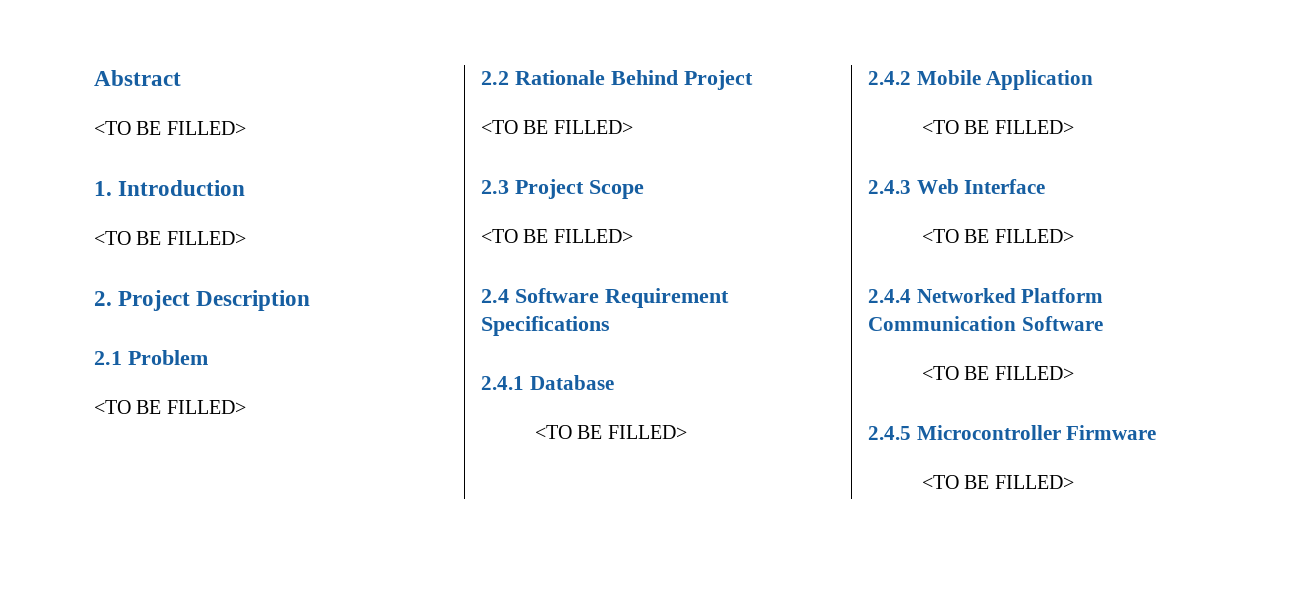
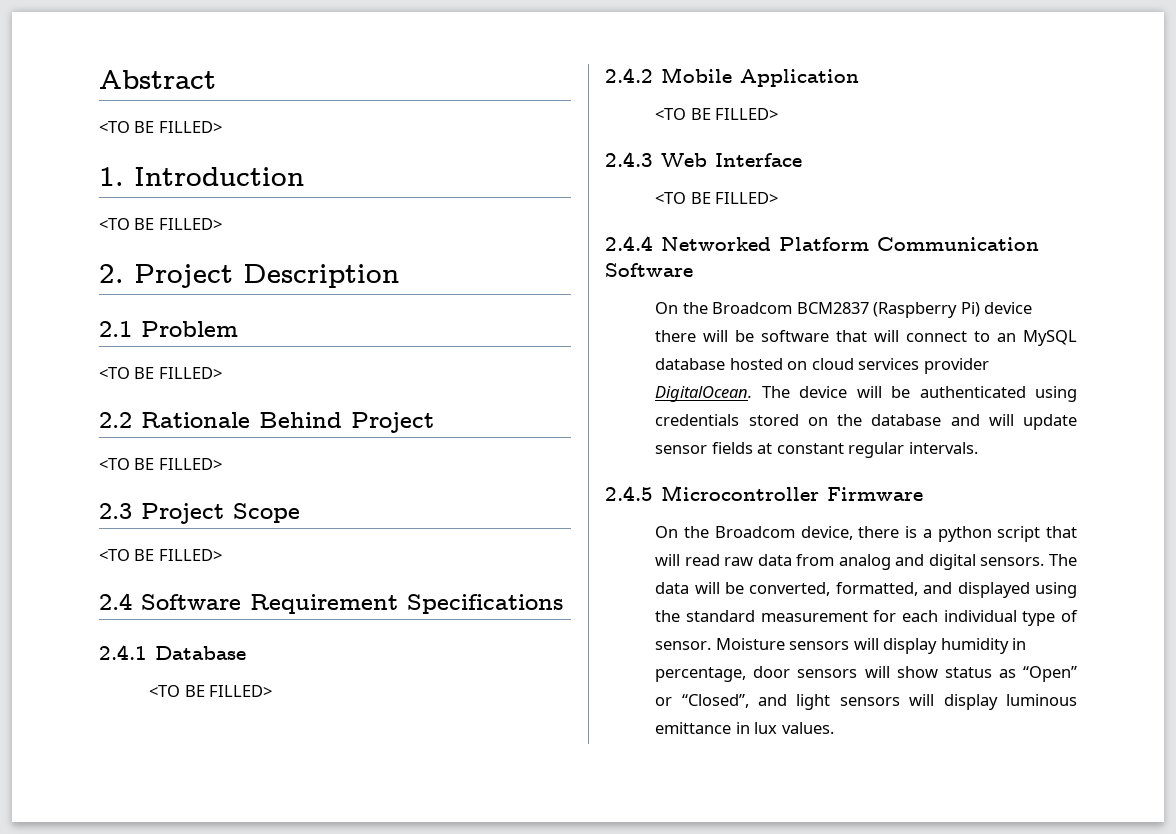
[921,366,1074,380] [868,425,1157,440] [921,475,1074,489] <TO BE FILLED> // 2.4.5 Microcontroller Firmware // <TO BE FILLED> -> [655,302,1033,318] [655,330,1077,346] [655,358,989,374] [655,386,1077,402] [655,414,1077,430] [655,442,978,458] [605,485,923,501] [655,526,1077,542] [655,554,1077,570] [655,582,1077,598] [655,610,1078,626] [655,638,1027,654] [655,666,1077,682] [655,694,1077,710] [655,722,834,734] On the Broadcom BCM2837 (Raspberry Pi) device there will be software that will connect to an MySQL database hosted on cloud services provider DigitalOcean. The device will be authenticated using credentials stored on the database and will update sensor fields at constant regular intervals. // 2.4.5 Microcontroller Firmware // On the Broadcom device, there is a python script that will read raw data from analog and digital sensors. The data will be converted, formatted, and displayed using the standard measurement for each individual type of sensor. Moisture sensors will display humidity in percentage, door sensors will show status as “Open” or “Closed”, and light sensors will display luminous emittance in lux values.

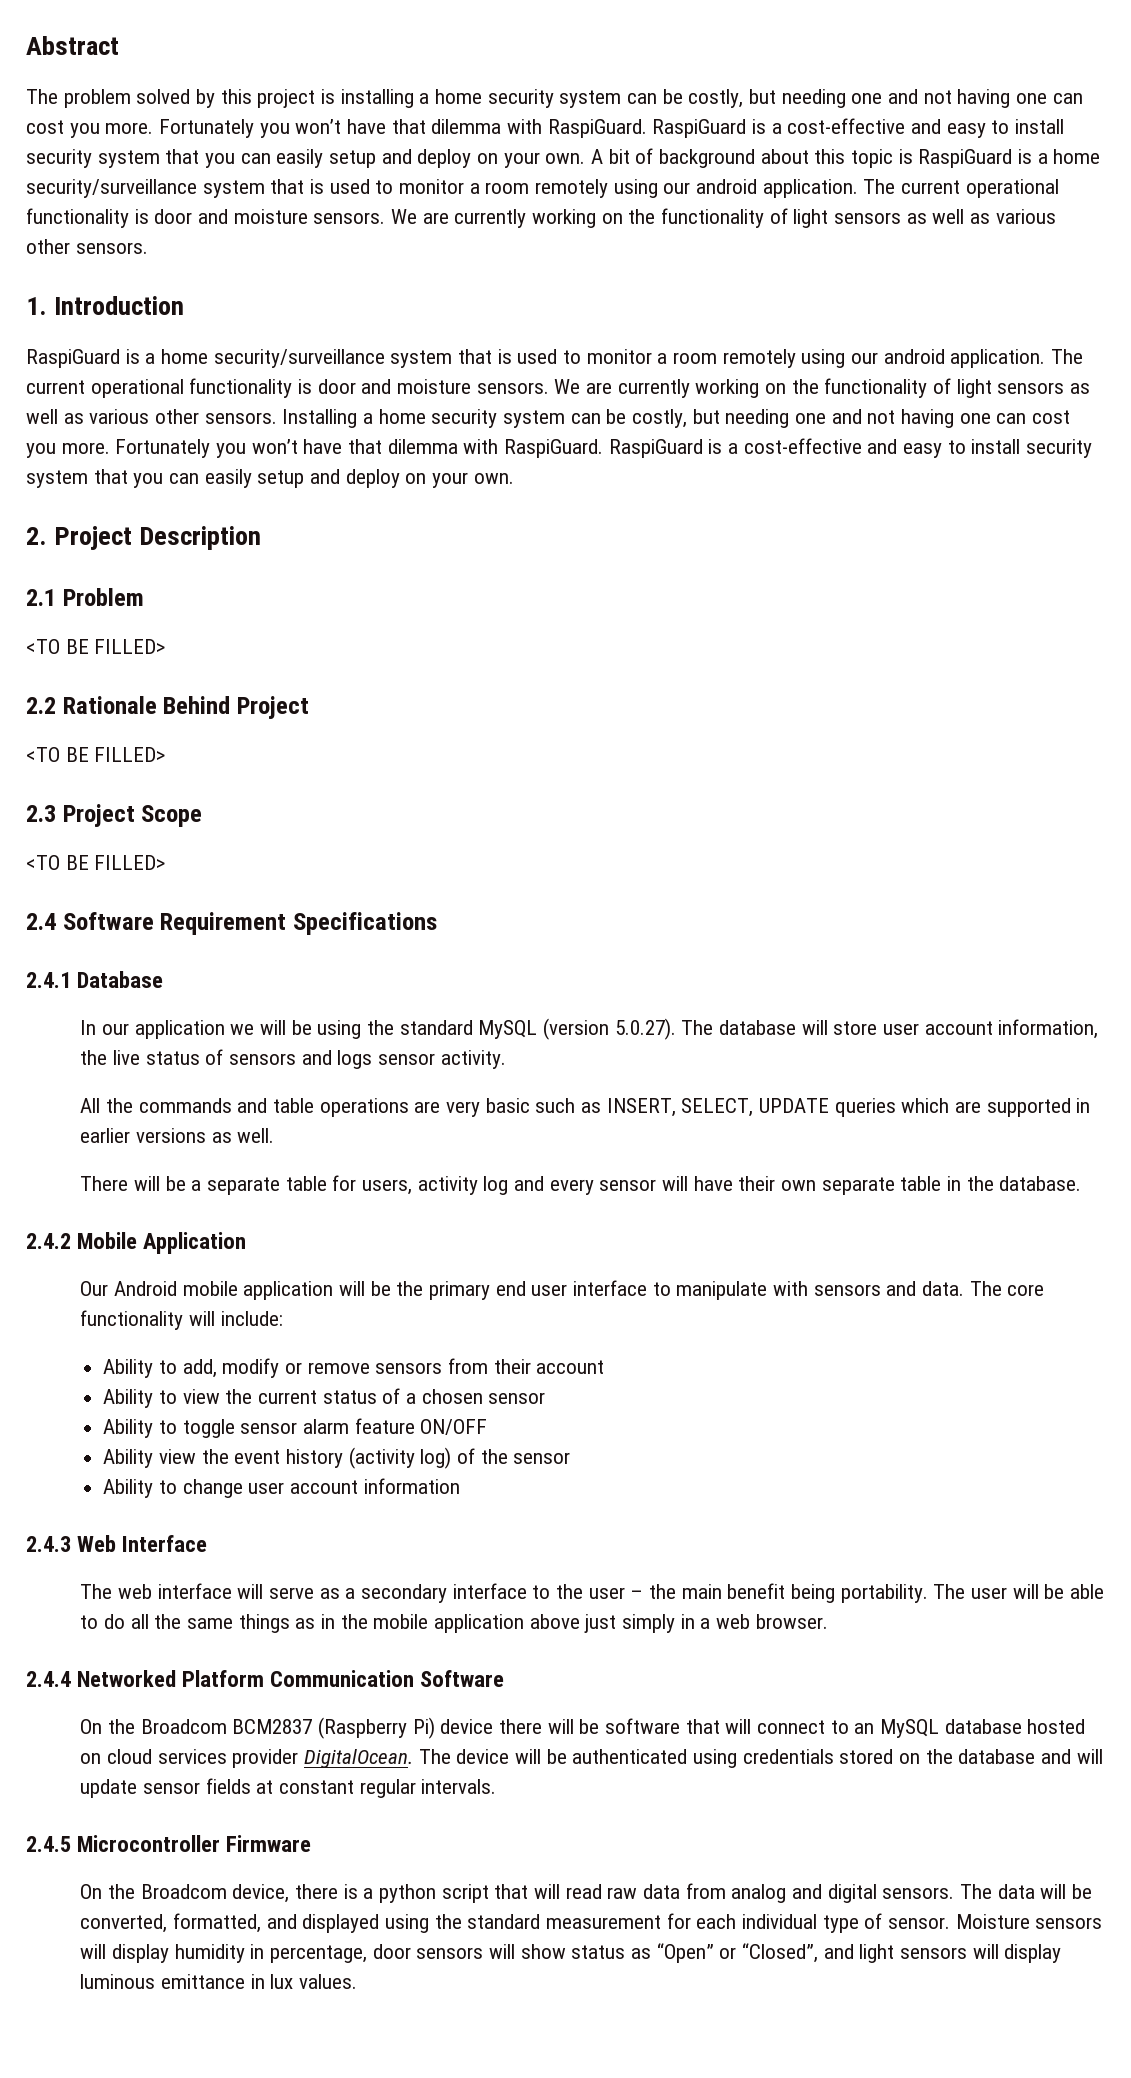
[99,121,222,133] [99,167,304,186] [99,218,222,230] <TO BE FILLED> // 1. Introduction // <TO BE FILLED> -> [26,89,1083,108] [26,118,1065,138] [26,148,1101,168] [26,179,1059,198] [26,208,1056,228] [26,239,148,254] [26,296,185,315] [26,349,1084,368] [26,378,1091,398] [26,409,1071,428] [26,438,1093,458] [26,469,514,488] The problem solved by this project is installing a home security system can be costly, but needing one and not having one can cost you more. Fortunately you won’t have that dilemma with RaspiGuard. RaspiGuard is a cost-effective and easy to install security system that you can easily setup and deploy on your own. A bit of background about this topic is RaspiGuard is a home security/surveillance system that is used to monitor a room remotely using our android application. The current operational functionality is door and moisture sensors. We are currently working on the functionality of light sensors as well as various other sensors. // 1. Introduction // RaspiGuard is a home security/surveillance system that is used to monitor a room remotely using our android application. The current operational functionality is door and moisture sensors. We are currently working on the functionality of light sensors as well as various other sensors. Installing a home security system can be costly, but needing one and not having one can cost you more. Fortunately you won’t have that dilemma with RaspiGuard. RaspiGuard is a cost-effective and easy to install security system that you can easily setup and deploy on your own.
[149,685,273,697] [605,67,859,87] [655,108,779,120] [605,152,802,167] [655,192,779,204] <TO BE FILLED> // 2.4.2 Mobile Application // <TO BE FILLED> // 2.4.3 Web Interface // <TO BE FILLED> -> [80,1018,1099,1040] [80,1049,506,1069] [80,1098,1091,1117] [80,1128,275,1143] [80,1175,1082,1195] [26,1232,247,1254] [80,1280,1045,1300] [80,1310,283,1330] [103,1358,605,1378] [103,1388,546,1408] [103,1418,488,1438] [103,1447,571,1469] [103,1478,460,1498] [26,1535,208,1552] [80,1583,1104,1603] [80,1614,828,1633] In our application we will be using the standard MySQL (version 5.0.27). The database will store user account information, the live status of sensors and logs sensor activity. // All the commands and table operations are very basic such as INSERT, SELECT, UPDATE queries which are supported in earlier versions as well. // There will be a separate table for users, activity log and every sensor will have their own separate table in the database. // 2.4.2 Mobile Application // Our Android mobile application will be the primary end user interface to manipulate with sensors and data. The core functionality will include: // Ability to add, modify or remove sensors from their account // Ability to view the current status of a chosen sensor // Ability to toggle sensor alarm feature ON/OFF // Ability view the event history (activity log) of the sensor // Ability to change user account information // 2.4.3 Web Interface // The web interface will serve as a secondary interface to the user – the main benefit being portability. The user will be able to do all the same things as in the mobile application above just simply in a web browser.

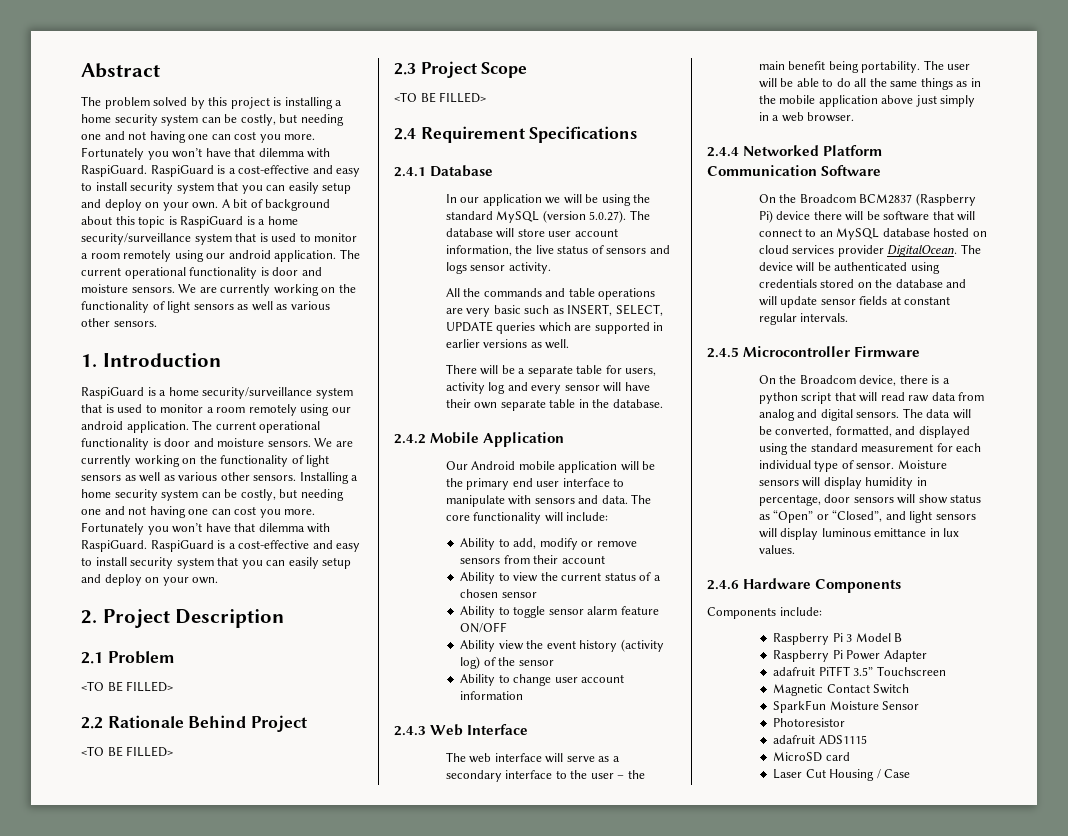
[62,912,154,930] Software -> (416, 134) none
(357, 1981) none -> [707,578,902,593] [707,607,822,619] [773,633,903,645] [773,650,927,662] [773,666,946,676] [773,684,910,696] [773,700,920,713] [773,718,846,727] [773,735,867,745] [773,752,850,762] [773,769,911,781] // 2.4.6 Hardware Components // Components include: // Raspberry Pi 3 Model B // Raspberry Pi Power Adapter // adafruit PiTFT 3.5” Touchscreen // Magnetic Contact Switch // SparkFun Moisture Sensor // Photoresistor // adafruit ADS1115 // MicroSD card // Laser Cut Housing / Case

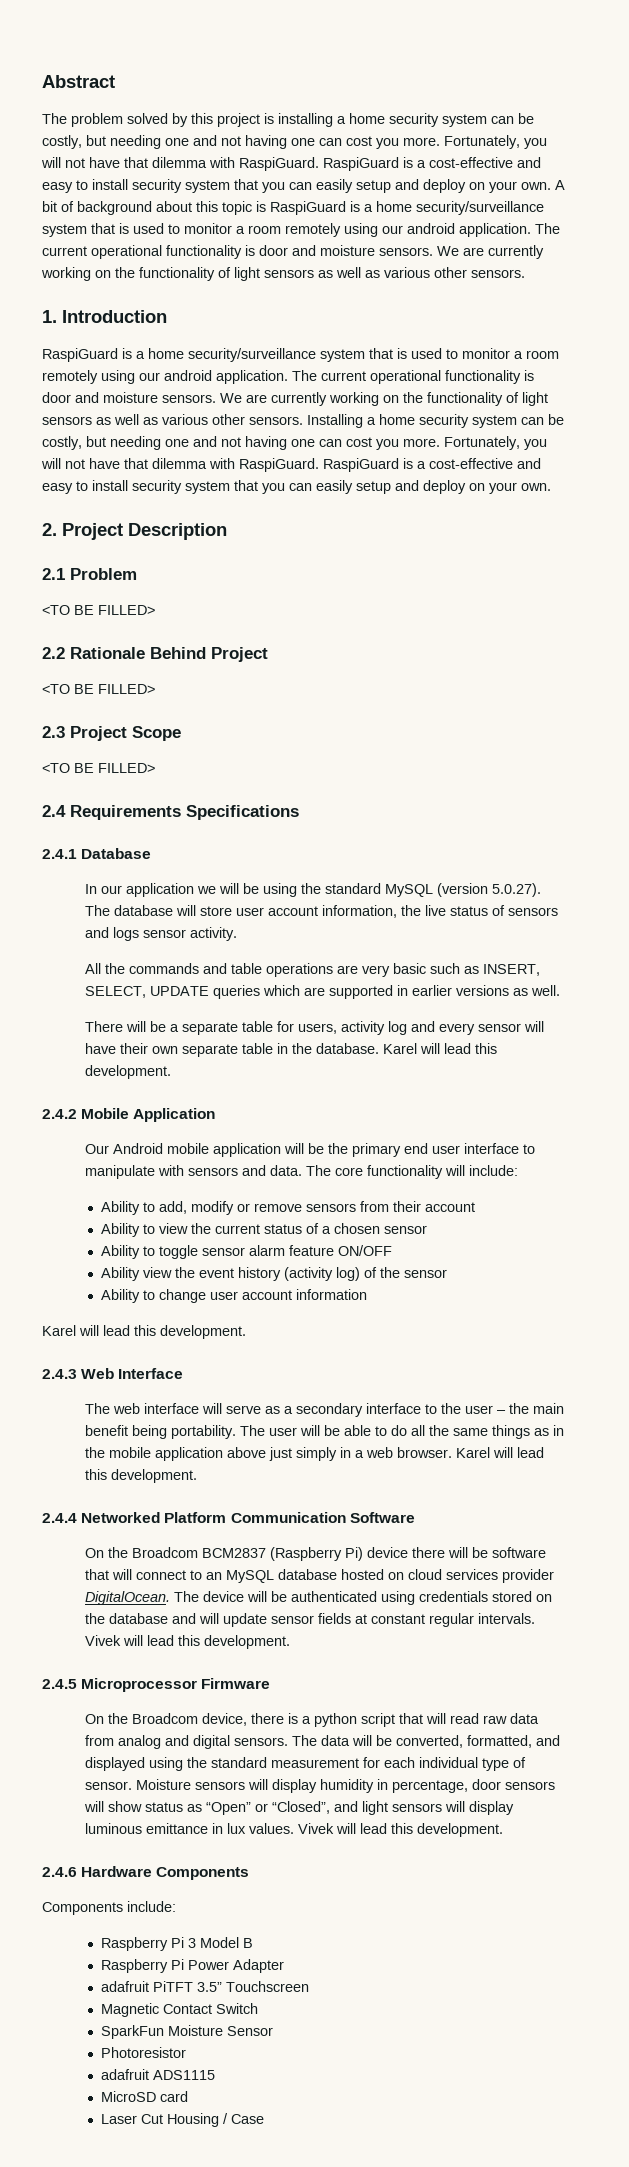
[81,147,203,160] Fortunately you won’t -> [444,135,547,149] [41,157,85,168] Fortunately, you will not
[81,522,203,535] Fortunately you won’t -> [444,436,547,450] [41,458,85,469] Fortunately, you will not
[420,126,525,143] Requirement -> [70,805,181,820] Requirements
(663, 403) none -> [382,1043,497,1054] [84,1065,171,1079] Karel will lead this development.
(524, 695) none -> [42,1325,246,1339] // Karel will lead this development.
(855, 117) none -> [455,1447,544,1458] [84,1469,197,1483] Karel will lead this development.
(849, 317) none -> [84,1635,290,1649] Vivek will lead this development.
[743,346,851,357] Microcontroller -> [81,1678,198,1692] Microprocessor
(795, 549) none -> [297,1823,503,1837] Vivek will lead this development.

